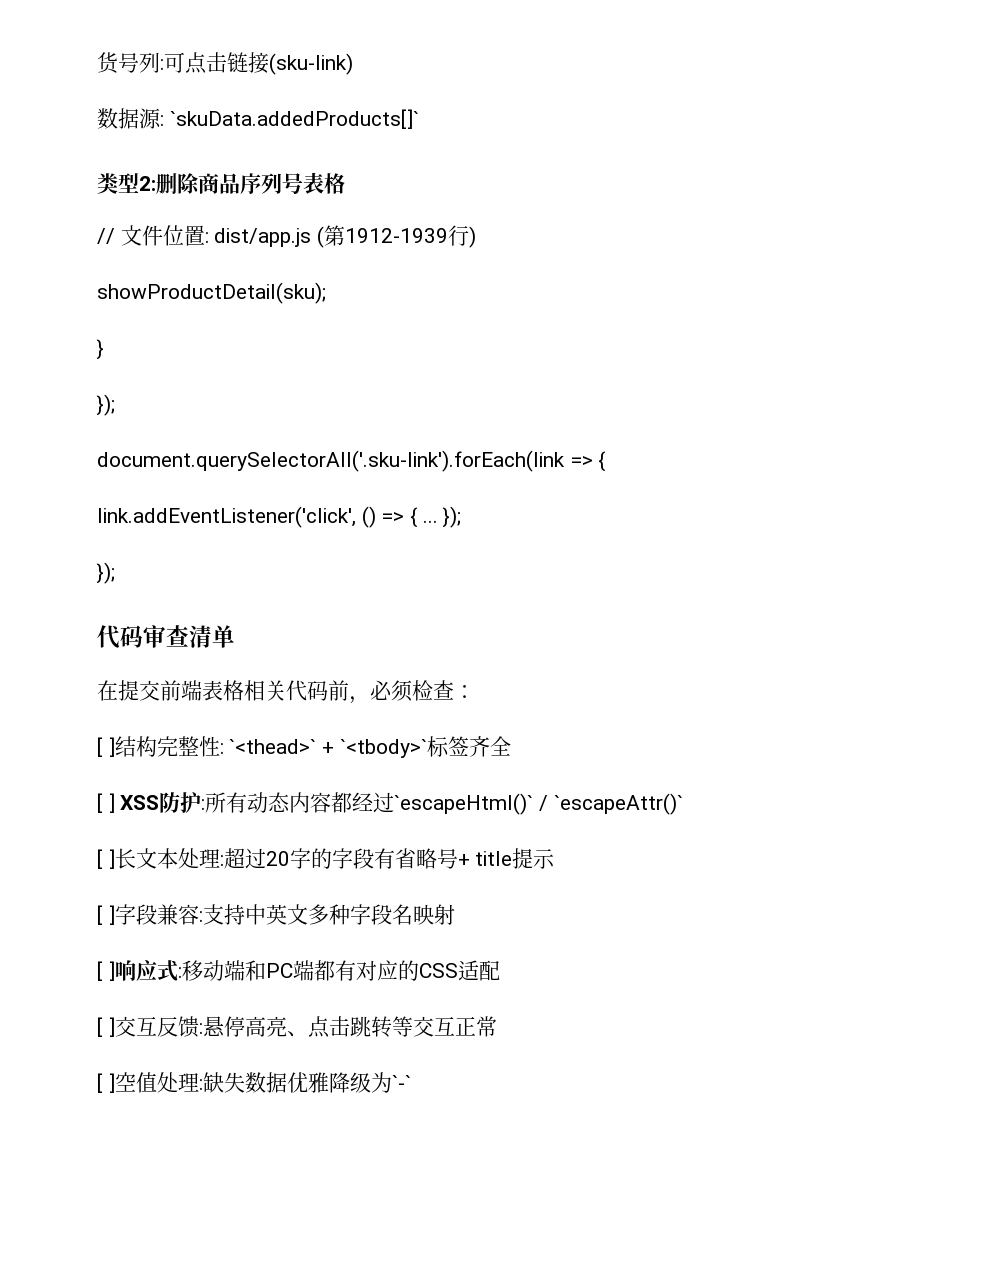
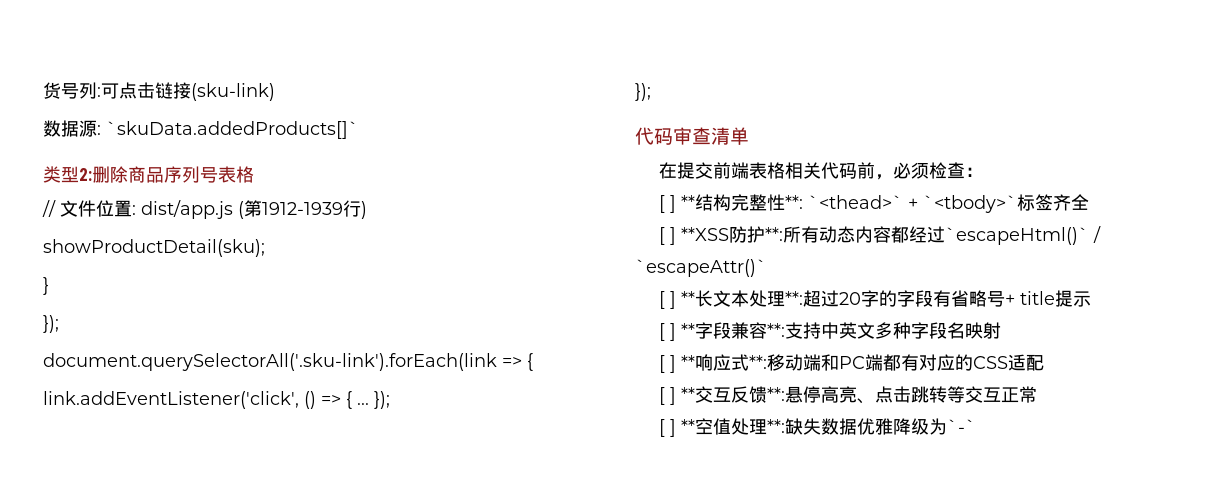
(115, 747) none -> [680,195,695,209] **
[219,743,224,754] : -> [784,195,803,209] **:
[120,792,206,813] XSS防护: -> [680,226,783,243] **XSS防护**:
(115, 859) none -> [680,291,695,305] **
[219,855,224,866] : -> [784,291,803,305] **:
(115, 915) none -> [680,323,695,337] **
[198,911,203,922] : -> [766,323,785,337] **:
[114,960,182,982] 响应式: -> [680,354,767,371] **响应式**:
(115, 1027) none -> [680,387,695,401] **
[198,1023,203,1034] : -> [766,387,785,401] **:
(115, 1083) none -> [680,419,695,433] **
[198,1079,203,1090] : -> [766,419,785,433] **:

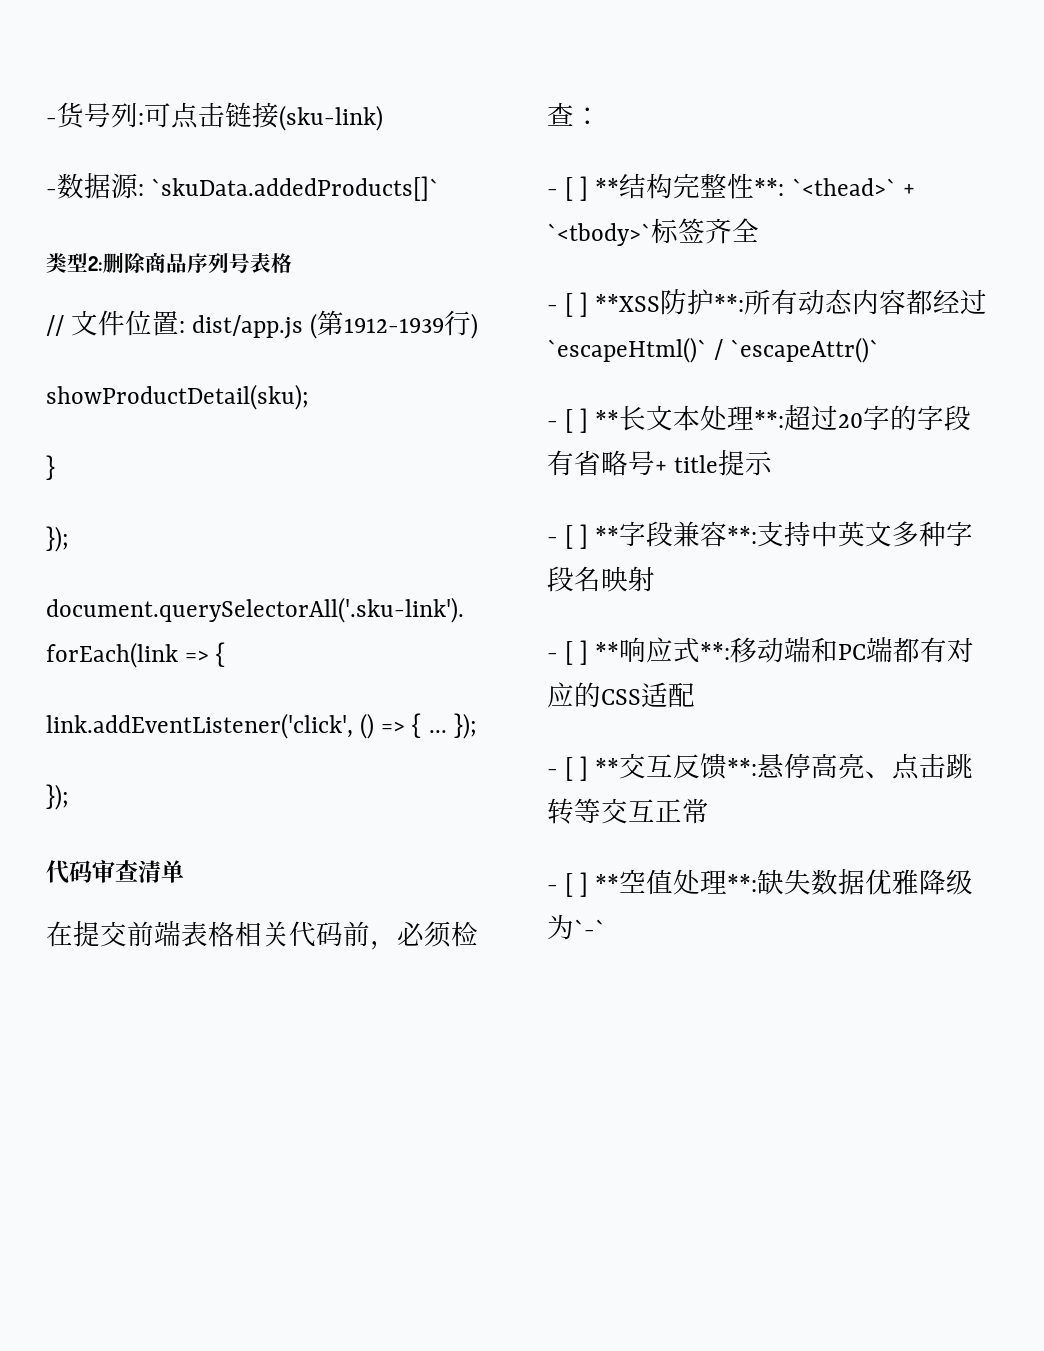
(43, 90) none -> [46,118,57,125] -
(275, 92) none -> [46,189,57,196] -
(983, 172) none -> [547,189,558,196] -
(1089, 202) none -> [547,305,558,312] -
(767, 268) none -> [547,421,558,428] -
(1091, 299) none -> [547,537,558,544] -
(1001, 330) none -> [547,653,558,660] -
(1044, 362) none -> [547,769,558,776] -
(1037, 394) none -> [547,885,558,892] -

